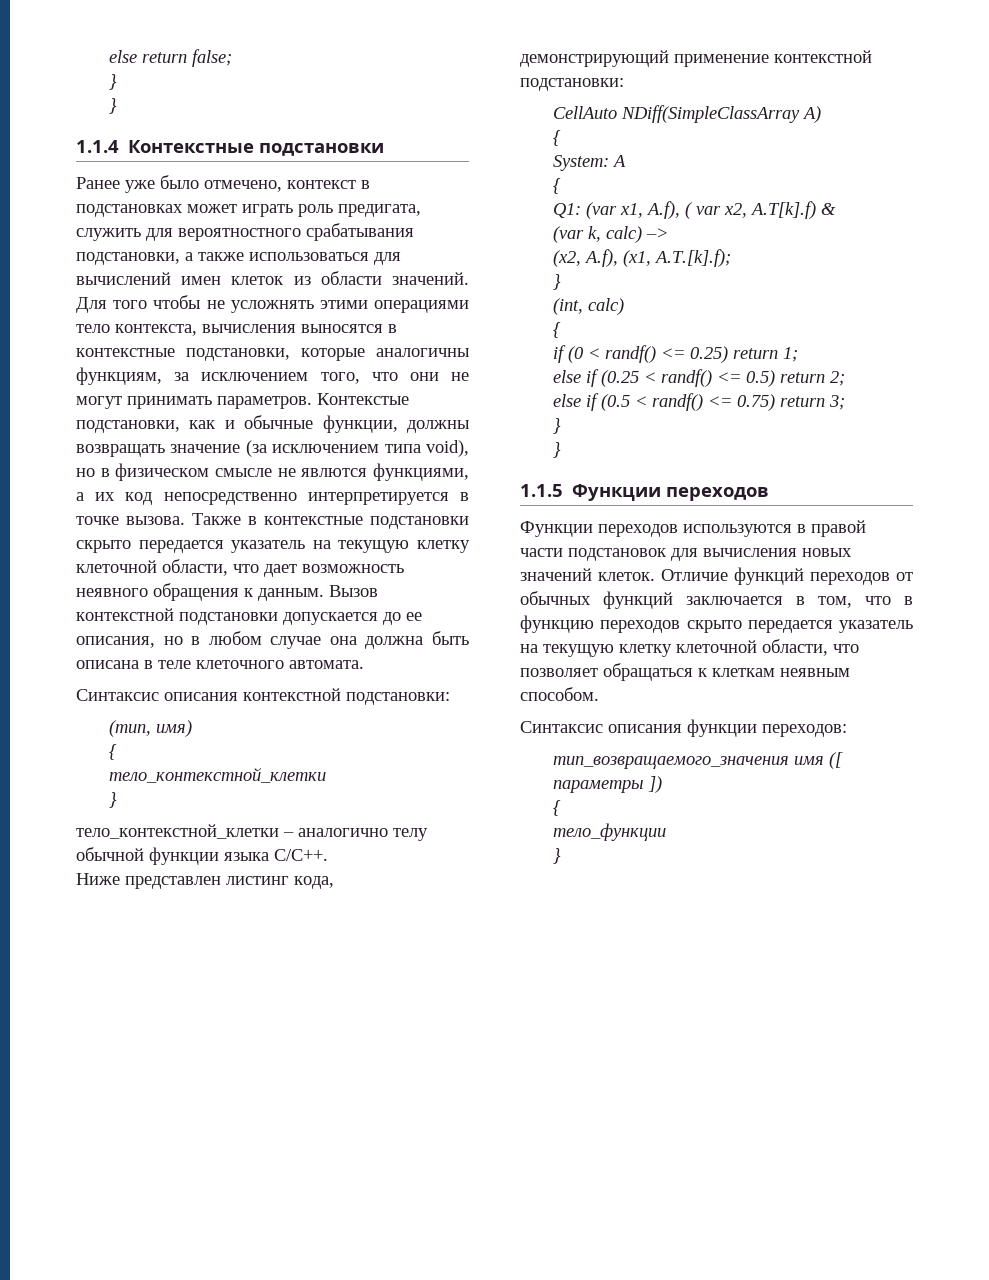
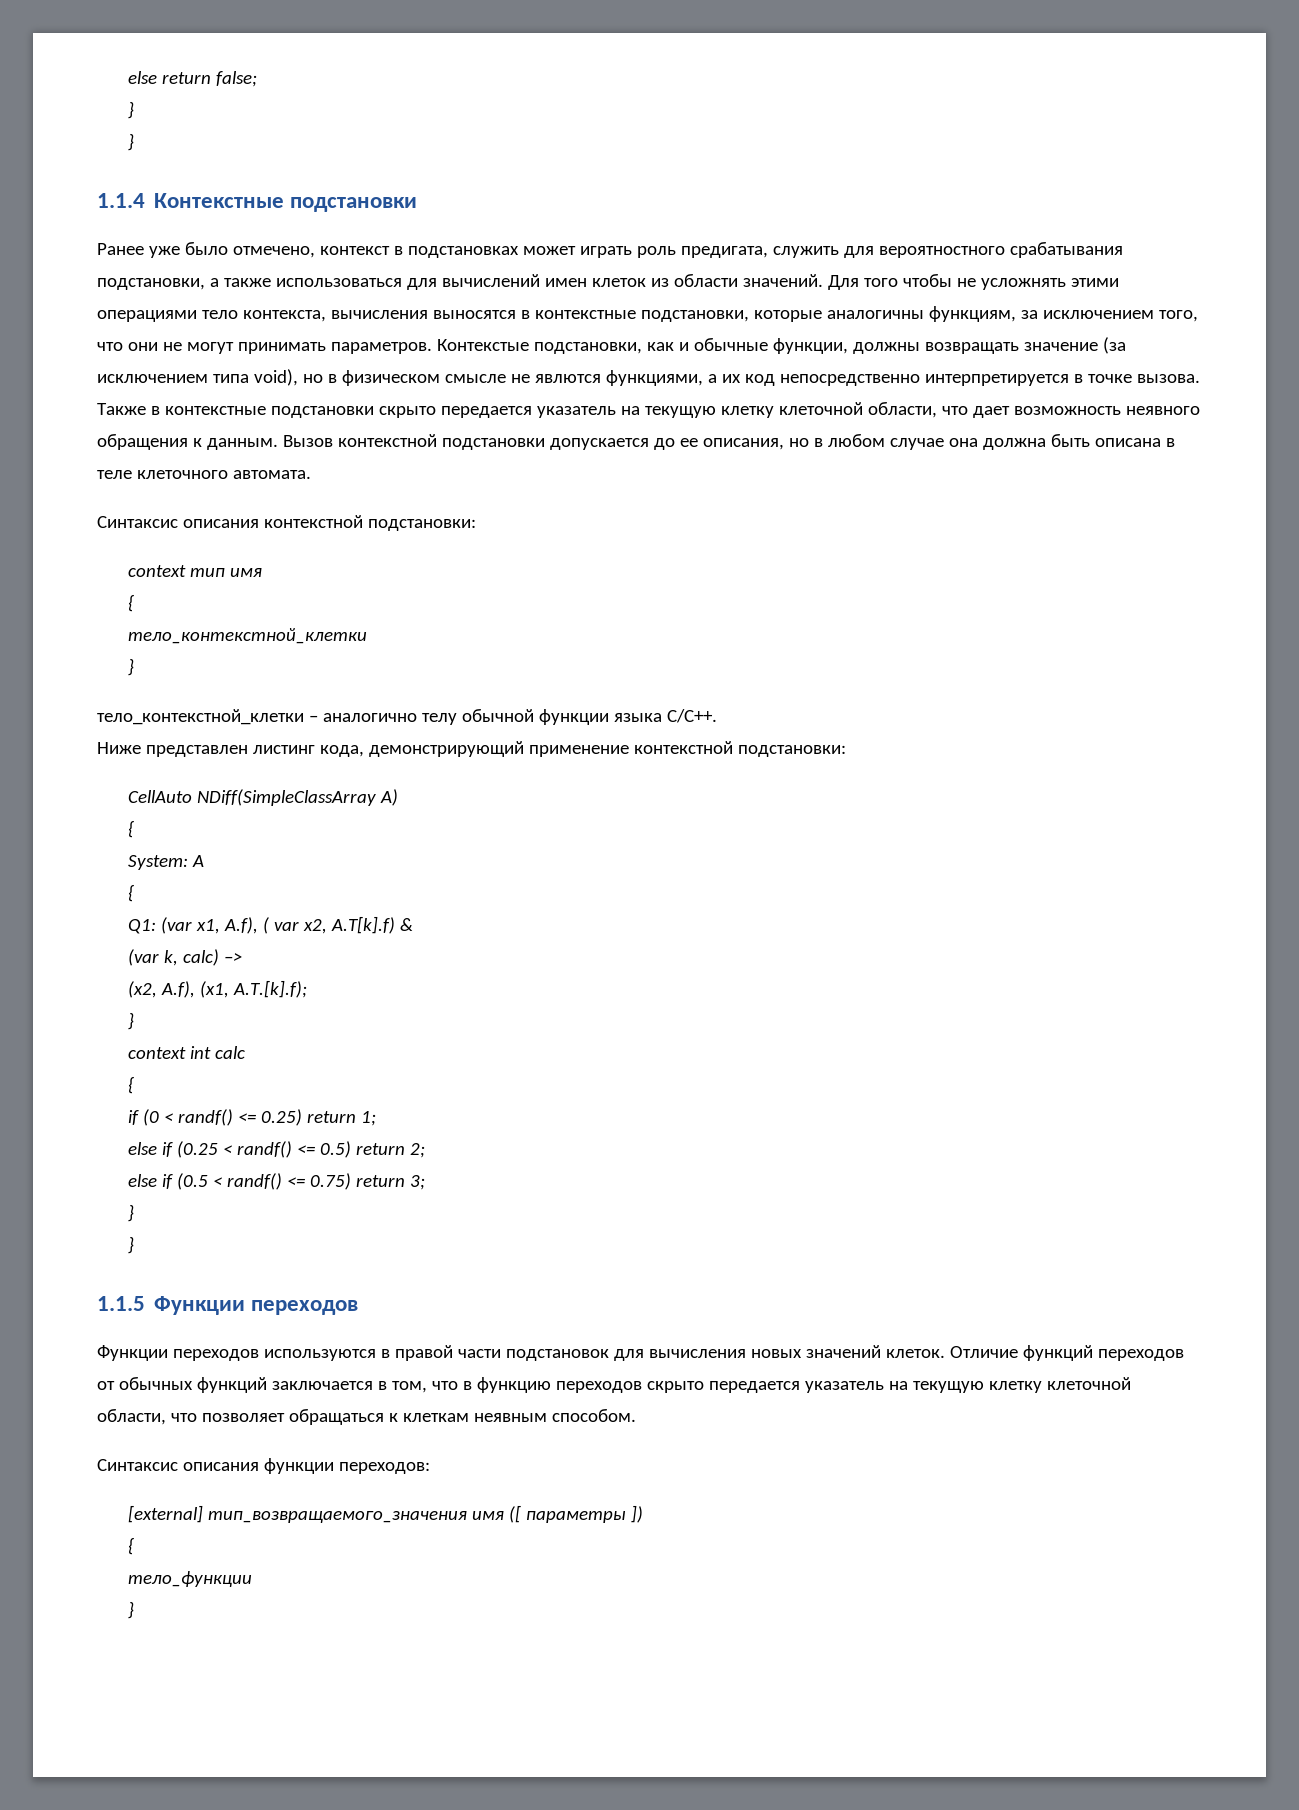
[108,720,192,737] (тип, имя) -> [128,565,263,577] context тип имя
[552,298,624,315] (int, calc) -> [128,1046,246,1059] context int calc
(847, 730) none -> [128,1505,204,1523] [external]

